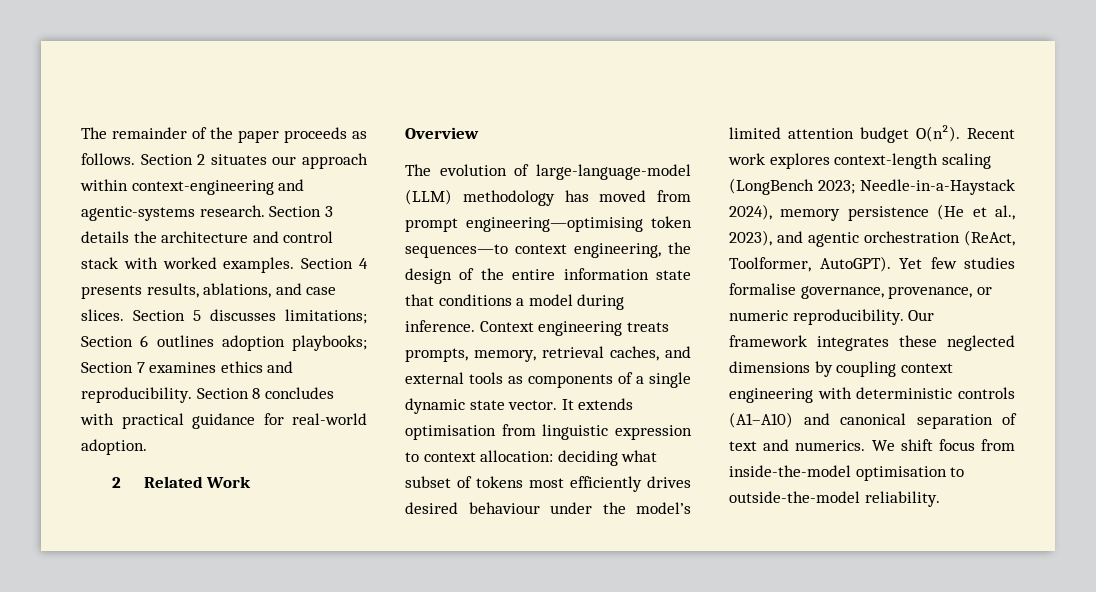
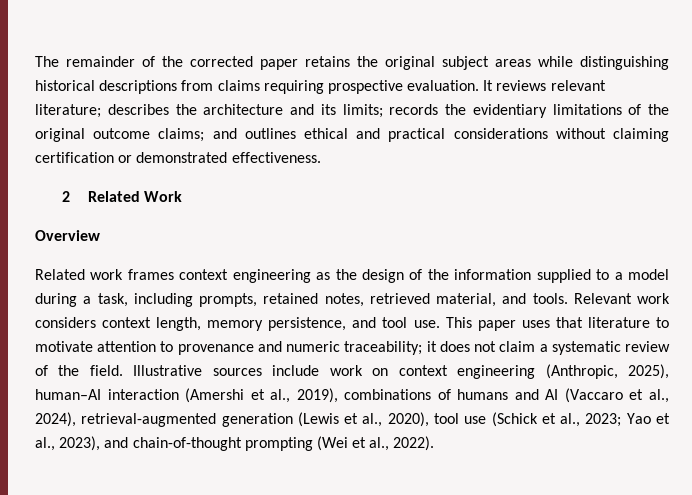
[238,127,367,143] [81,153,368,169] [80,179,305,195] [81,205,333,221] [81,231,334,243] [81,257,369,273] [81,283,337,299] [81,309,367,324] [81,335,367,351] [81,361,294,373] [81,387,334,403] [80,413,367,429] [81,439,147,455] [112,476,252,488] [405,127,479,139] [405,164,691,180] [405,189,691,206] [405,216,692,232] [405,242,691,258] [405,268,691,284] [405,294,625,310] [405,320,669,336] [405,346,691,362] [405,372,691,388] [405,398,634,414] [405,424,692,440] [405,450,658,466] [405,476,691,492] [405,502,691,514] [729,125,1015,143] [728,153,991,169] [729,178,1015,195] [729,204,1015,221] [729,230,1015,247] [729,256,1015,272] [729,283,992,299] [729,309,935,325] [729,335,1015,351] [729,361,953,377] [729,387,1015,403] [729,412,1017,429] [729,439,1015,451] [729,465,965,481] [729,491,940,507] paper proceeds as follows. Section 2 situates our approach within context-engineering and agentic-systems research. Section 3 details the architecture and control stack with worked examples. Section 4 presents results, ablations, and case slices. Section 5 discusses limitations; Section 6 outlines adoption playbooks; Section 7 examines ethics and reproducibility. Section 8 concludes with practical guidance for real-world adoption. // 2 Related Work // Overview // The evolution of large-language-model (LLM) methodology has moved from prompt engineering—optimising token sequences—to context engineering, the design of the entire information state that conditions a model during inference. Context engineering treats prompts, memory, retrieval caches, and external tools as components of a single dynamic state vector. It extends optimisation from linguistic expression to context allocation: deciding what subset of tokens most efficiently drives desired behaviour under the model’s limited attention budget O(n²). Recent work explores context-length scaling (LongBench 2023; Needle-in-a-Haystack 2024), memory persistence (He et al., 2023), and agentic orchestration (ReAct, Toolformer, AutoGPT). Yet few studies formalise governance, provenance, or numeric reproducibility. Our framework integrates these neglected dimensions by coupling context engineering with deterministic controls (A1–A10) and canonical separation of text and numerics. We shift focus from inside-the-model optimisation to outside-the-model reliability. -> [190,56,669,70] [35,80,606,94] [35,104,669,118] [35,128,669,142] [35,152,321,163] [61,191,183,202] [35,230,100,241] [35,269,670,283] [35,293,670,307] [35,317,670,331] [35,341,670,355] [35,364,669,379] [35,388,670,403] [35,412,671,427] [35,436,435,451] corrected paper retains the original subject areas while distinguishing historical descriptions from claims requiring prospective evaluation. It reviews relevant literature; describes the architecture and its limits; records the evidentiary limitations of the original outcome claims; and outlines ethical and practical considerations without claiming certification or demonstrated effectiveness. // 2 Related Work // Overview // Related work frames context engineering as the design of the information supplied to a model during a task, including prompts, retained notes, retrieved material, and tools. Relevant work considers context length, memory persistence, and tool use. This paper uses that literature to motivate attention to provenance and numeric traceability; it does not claim a systematic review of the field. Illustrative sources include work on context engineering (Anthropic, 2025), human–AI interaction (Amershi et al., 2019), combinations of humans and AI (Vaccaro et al., 2024), retrieval-augmented generation (Lewis et al., 2020), tool use (Schick et al., 2023; Yao et al., 2023), and chain-of-thought prompting (Wei et al., 2022).

